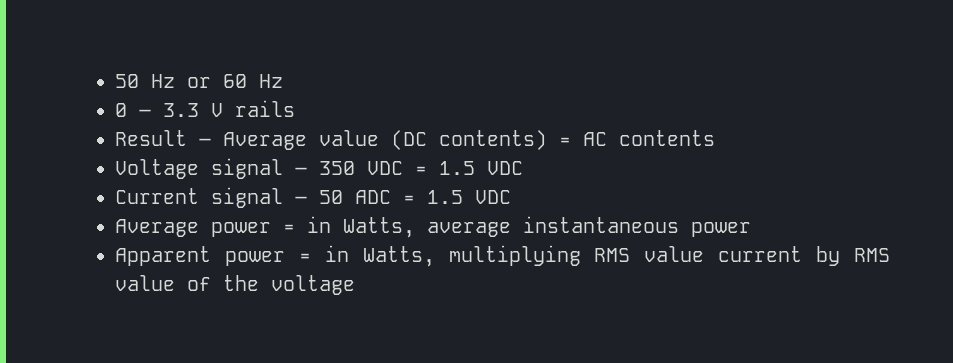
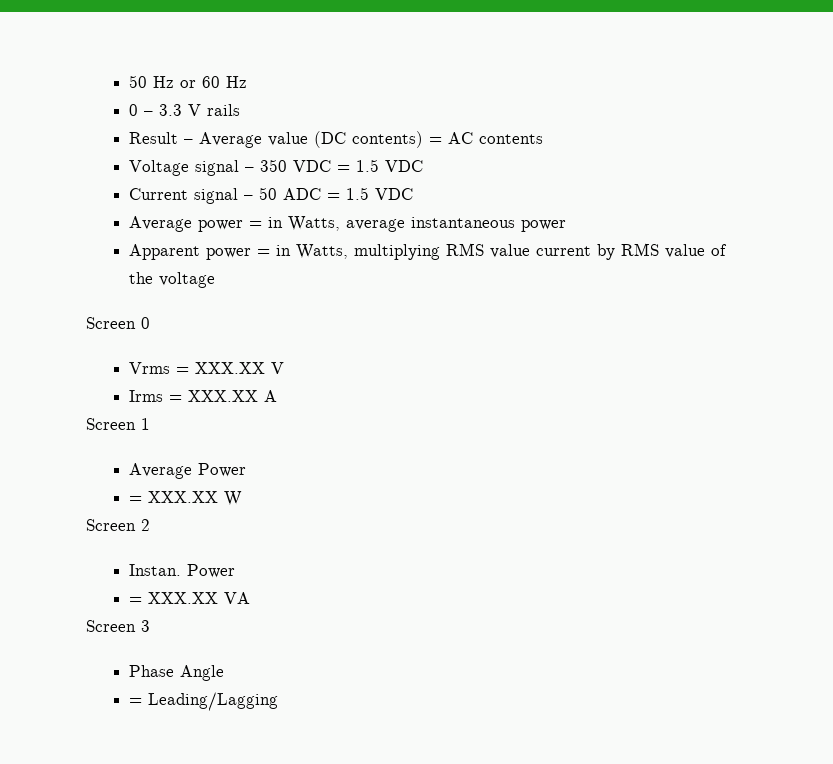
(356, 285) none -> [86,317,150,329] [129,362,285,374] [129,390,278,402] [86,418,150,430] [129,463,247,479] [129,491,243,506] [86,519,150,531] [129,564,236,578] [129,592,251,604] [86,620,150,632] [129,665,225,681] [129,692,279,711] // Screen 0 // Vrms = XXX.XX V // Irms = XXX.XX A // Screen 1 // Average Power // = XXX.XX W // Screen 2 // Instan. Power // = XXX.XX VA // Screen 3 // Phase Angle // = Leading/Lagging

